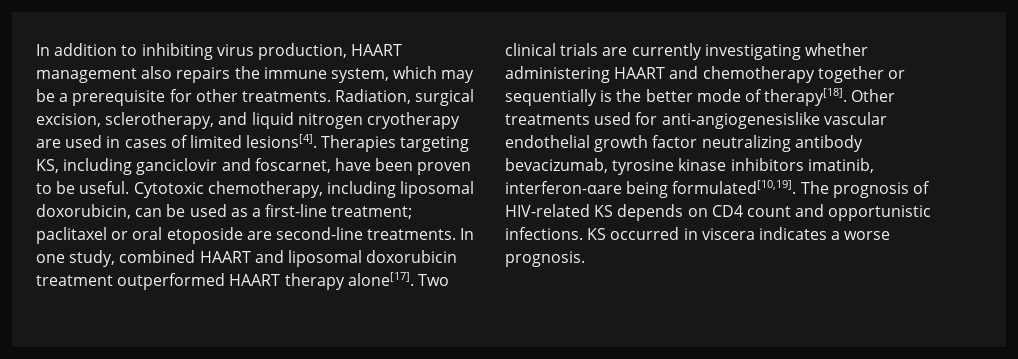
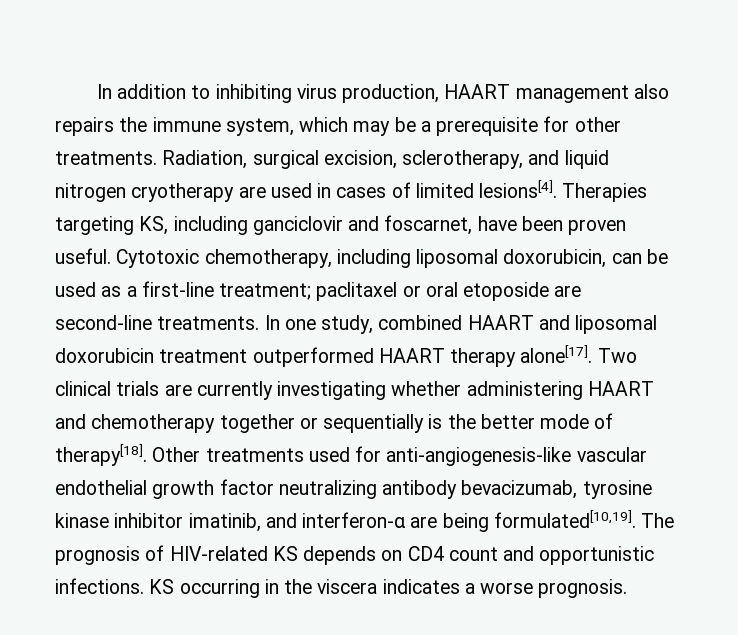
[36,181,76,194] to be -> (627, 227) none
[661,112,820,129] anti-angiogenesislike -> [386,447,572,466] anti-angiogenesis-like
[730,158,874,173] [505,181,622,194] inhibitors imatinib, interferon-αare -> [114,512,438,532] inhibitor imatinib, and interferon-α are
[610,227,698,240] occurred in -> [179,579,313,598] occurring in the

